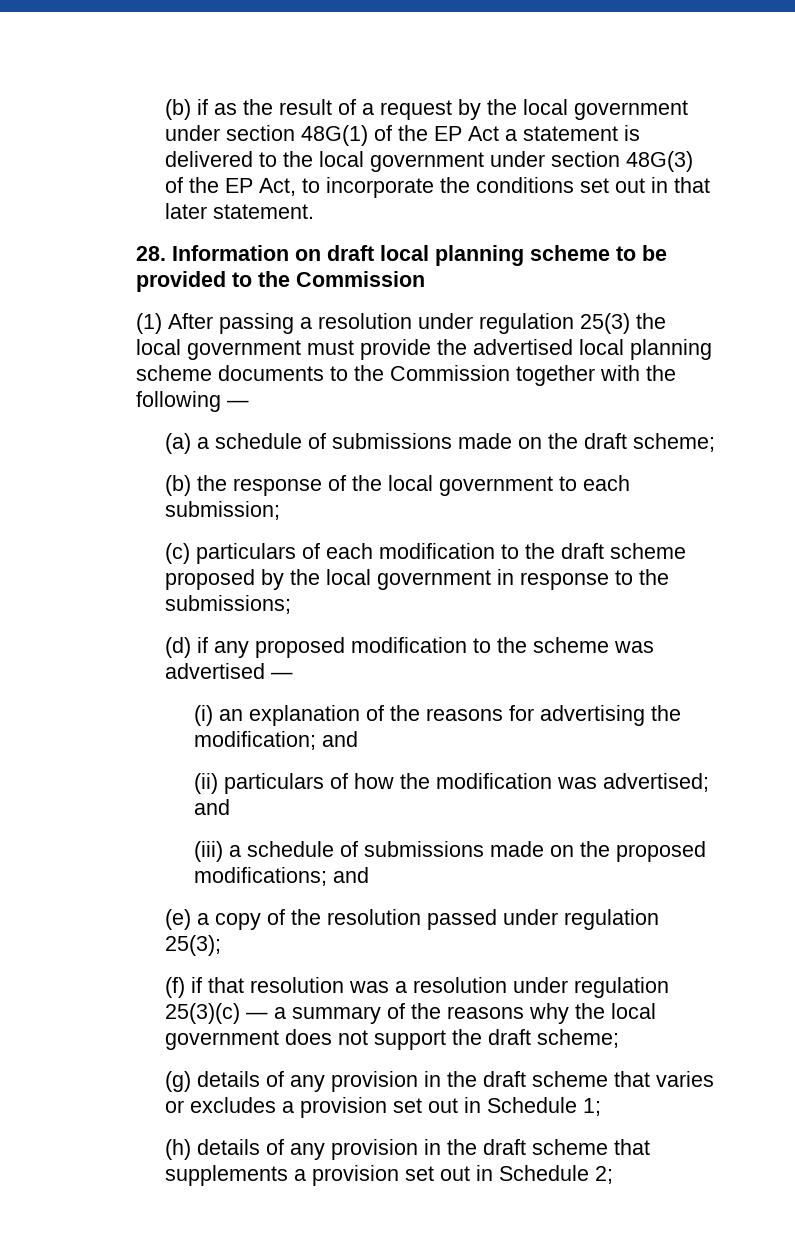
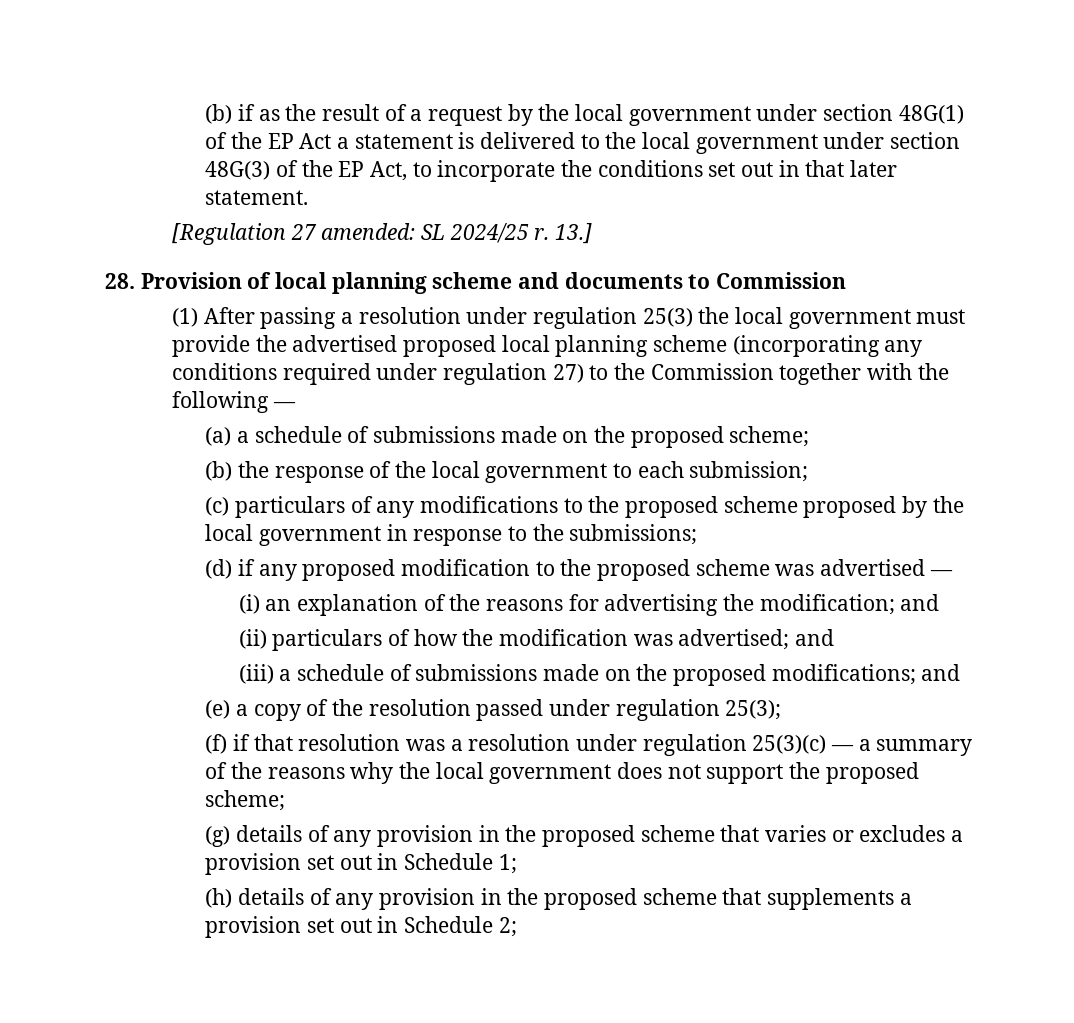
[136,245,668,266] [136,271,291,292] 28. Information on draft local planning scheme to be provided to the -> [171,223,592,245] [105,272,711,294] [Regulation 27 amended: SL 2024/25 r. 13.] // 28. Provision of local planning scheme and documents to
[579,339,713,360] [136,365,325,381] local planning scheme documents -> [402,335,923,357] [171,363,584,385] proposed local planning scheme (incorporating any conditions required under regulation 27)
[584,433,628,449] draft -> [630,426,724,448] proposed
[326,543,605,559] each modification to the draft -> [376,496,718,518] any modifications to the proposed
(528, 645) none -> [596,559,690,581] proposed
[488,1029,532,1045] draft -> [825,762,919,784] proposed
[483,1071,527,1087] draft -> [541,825,635,847] proposed
[483,1139,527,1155] draft -> [543,888,637,910] proposed

